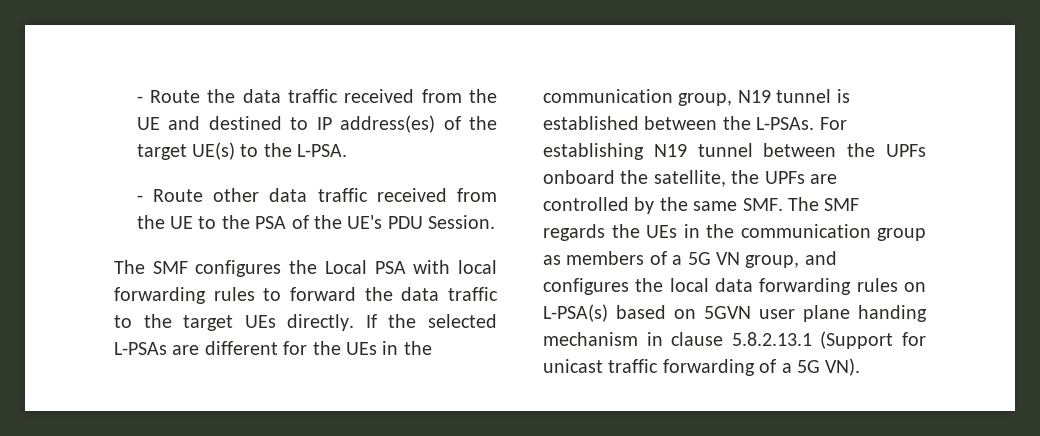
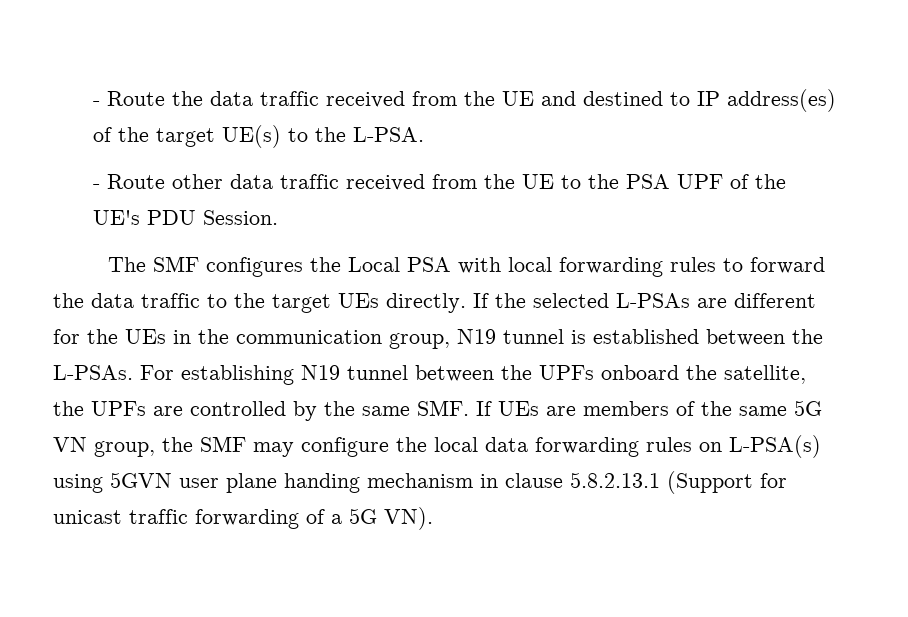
(287, 222) none -> [676,174,723,189] UPF
[788,197,860,211] [543,224,926,241] [543,251,837,268] [543,278,629,295] The SMF regards the UEs in the communication group as members of a 5G VN group, and configures -> [476,400,822,416] [53,436,389,457] If UEs are members of the same 5G VN group, the SMF may configure
[616,305,696,319] based on -> [53,474,103,493] using

